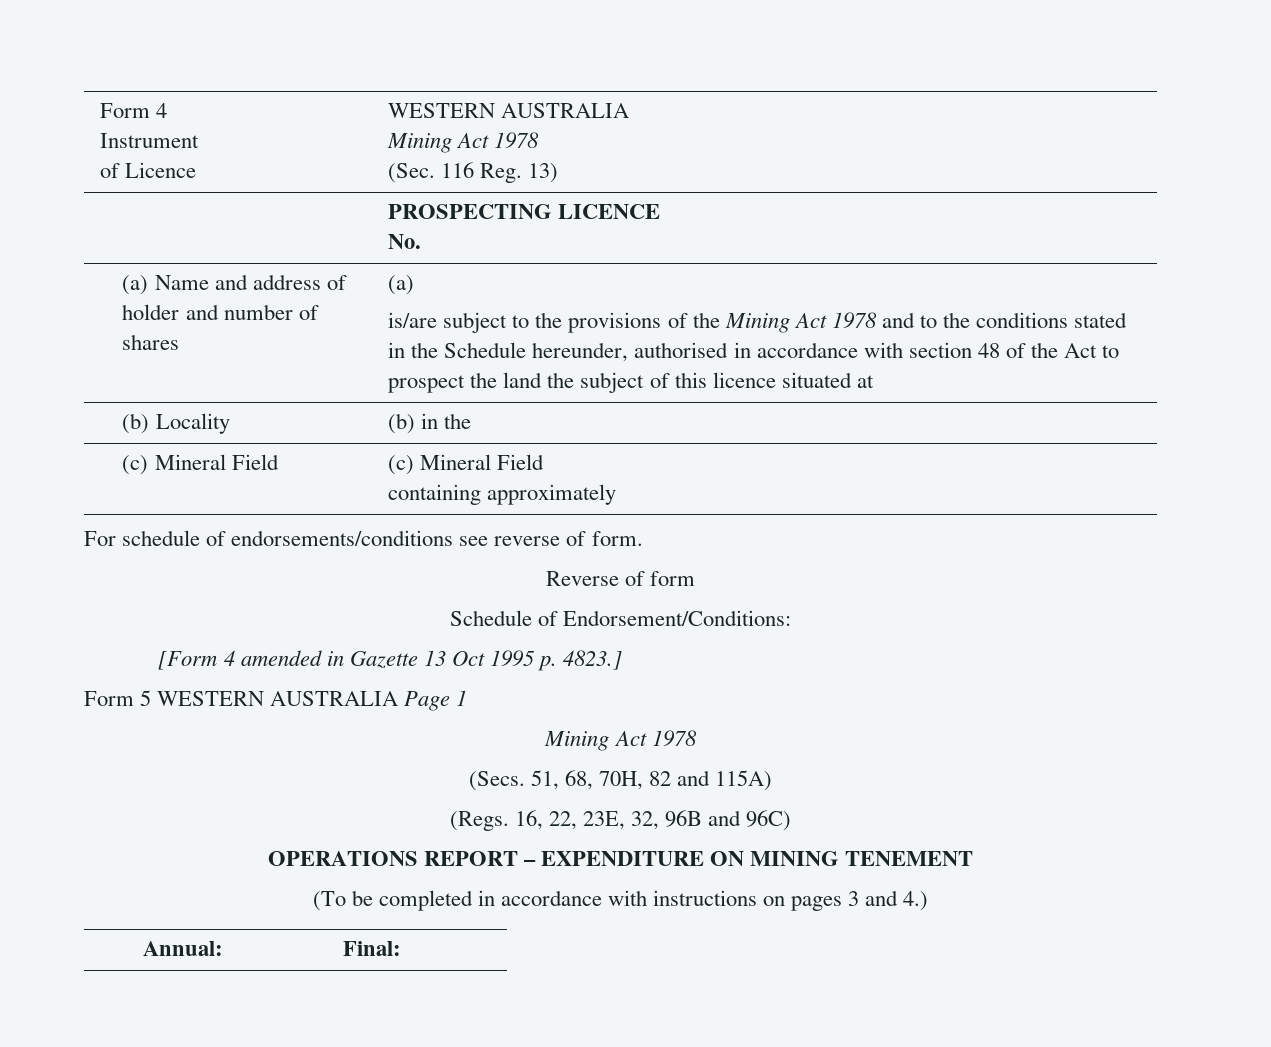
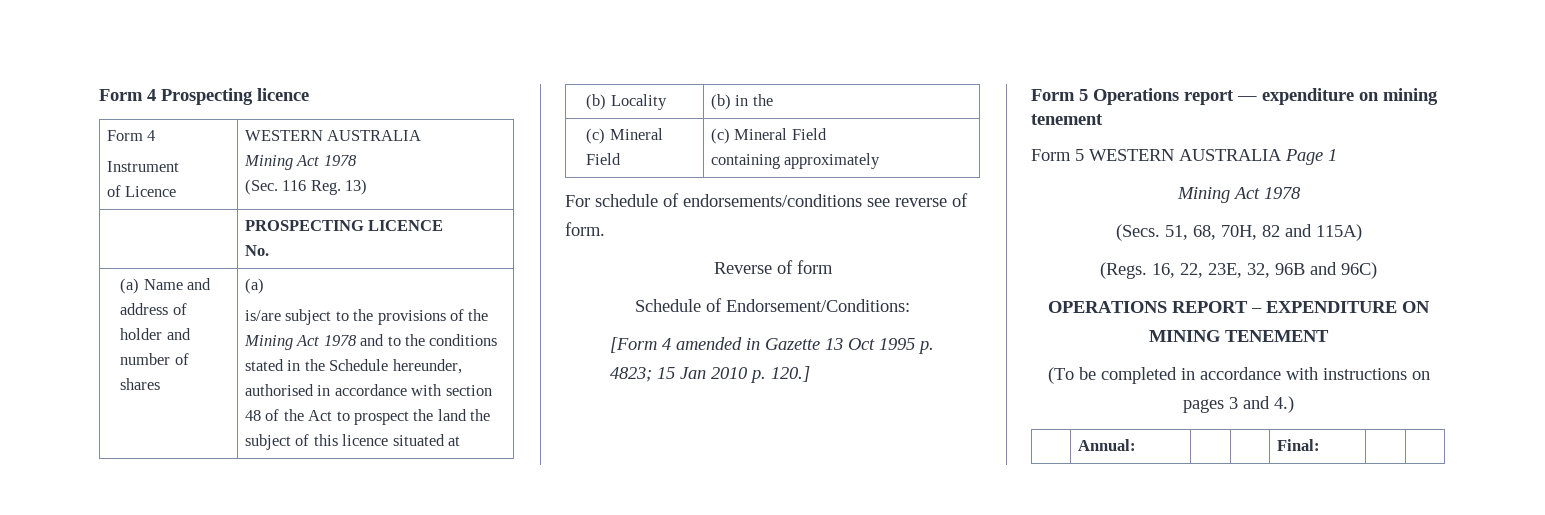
[100,103,168,118] Form 4 -> [99,88,309,105] [106,130,156,141] Form 4 Prospecting licence // Form 4
[563,650,623,670] 4823.] -> [610,366,811,383] [1031,88,1438,105] [1031,114,1103,125] 4823; 15 Jan 2010 p. 120.] // Form 5 Operations report — expenditure on mining tenement

